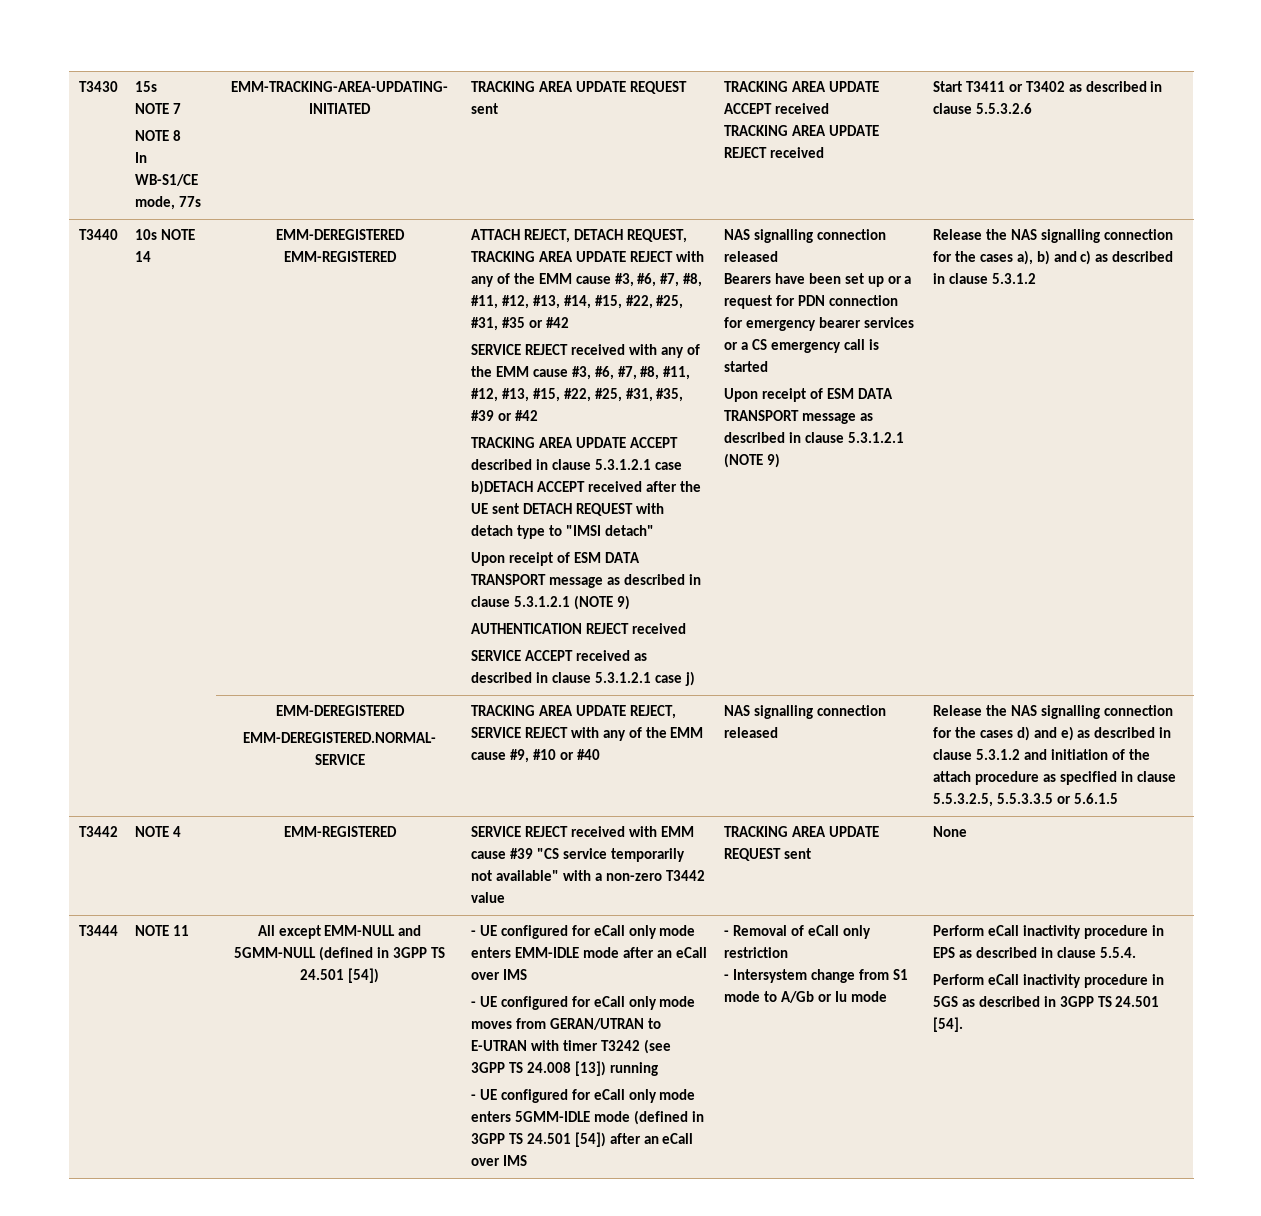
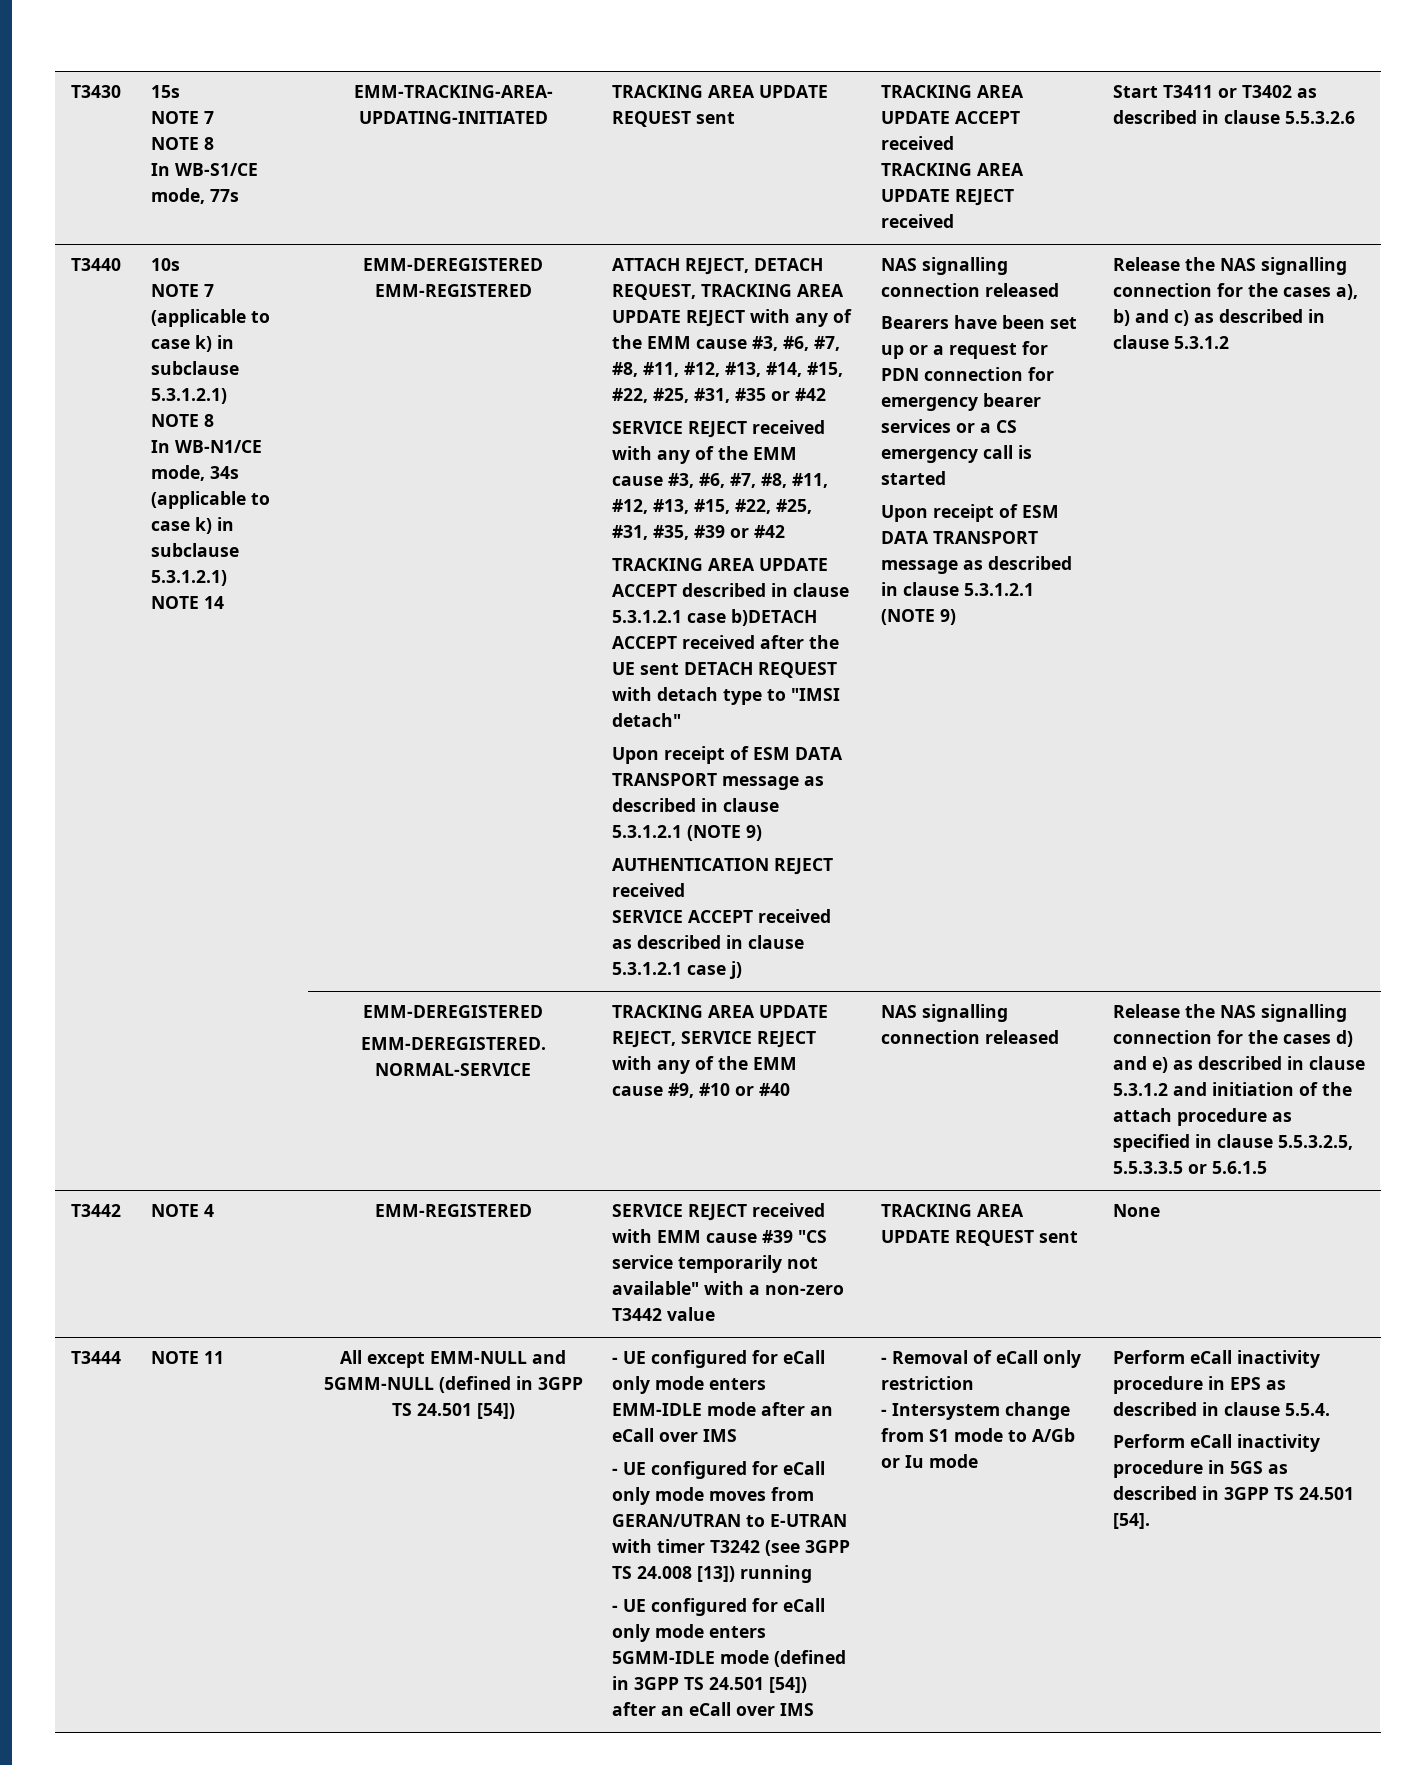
(157, 234) none -> [151,284,215,297] [151,309,271,327] [151,335,235,352] [151,361,240,375] [151,388,228,404] [151,414,215,427] [151,440,263,453] [151,465,240,481] [151,491,271,509] [151,517,235,534] [151,543,240,557] [151,570,228,586] // NOTE 7 (applicable to case k) in subclause 5.3.1.2.1) // NOTE 8 // In WB-N1/CE mode, 34s (applicable to case k) in subclause 5.3.1.2.1) //

